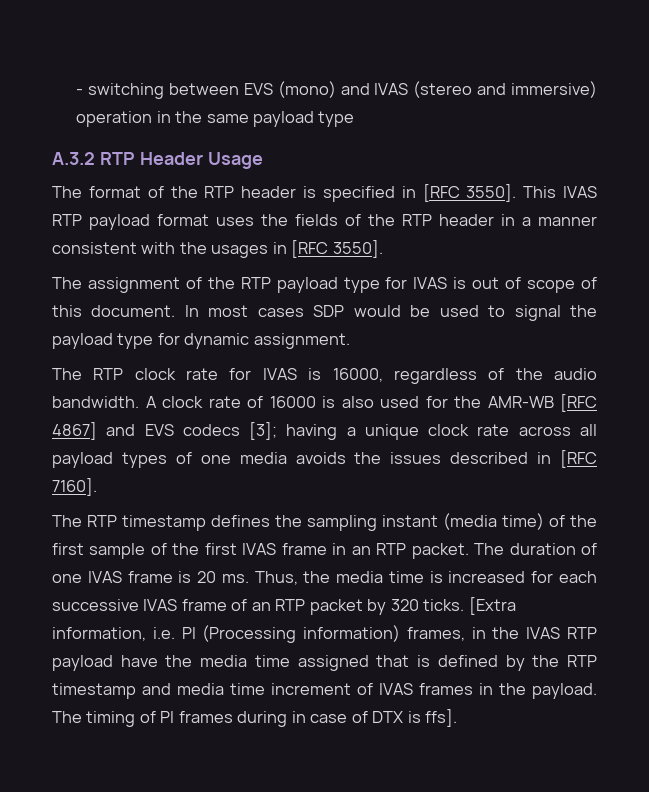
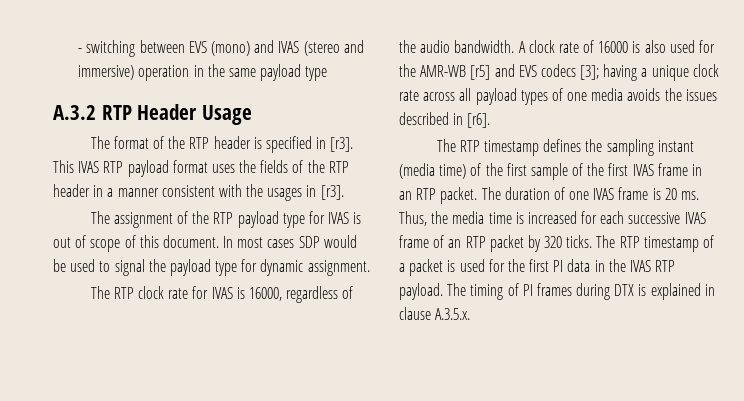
[422,184,517,202] [RFC 3550]. -> [330,137,354,152] [r3].
[291,240,383,258] [RFC 3550]. -> [320,185,344,200] [r3].
[560,394,597,412] [52,422,97,440] [RFC 4867] -> [470,65,491,80] [r5]
[559,450,597,468] [52,478,97,496] [RFC 7160]. -> [467,113,491,128] [r6].
[468,597,516,615] [52,625,597,643] [52,655,598,671] [52,683,526,699] [Extra information, i.e. PI (Processing information) frames, in the IVAS RTP payload have the media time assigned that is defined by the RTP timestamp and media time increment of IVAS frames in the -> [596,235,715,252] [399,259,676,276] The RTP timestamp of a packet is used for the first PI data in the IVAS RTP
[291,709,458,727] in case of DTX is ffs]. -> [614,283,715,300] [399,307,471,320] DTX is explained in clause A.3.5.x.

